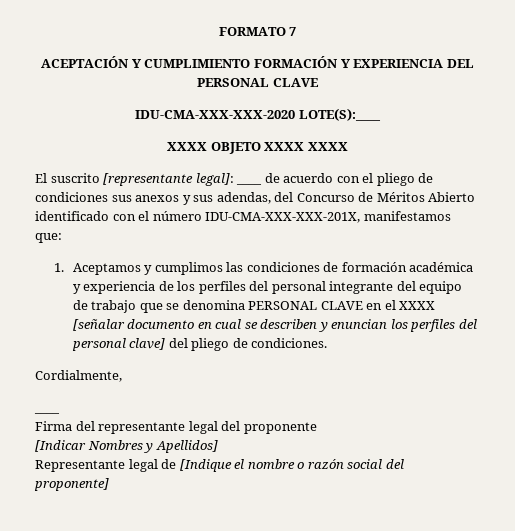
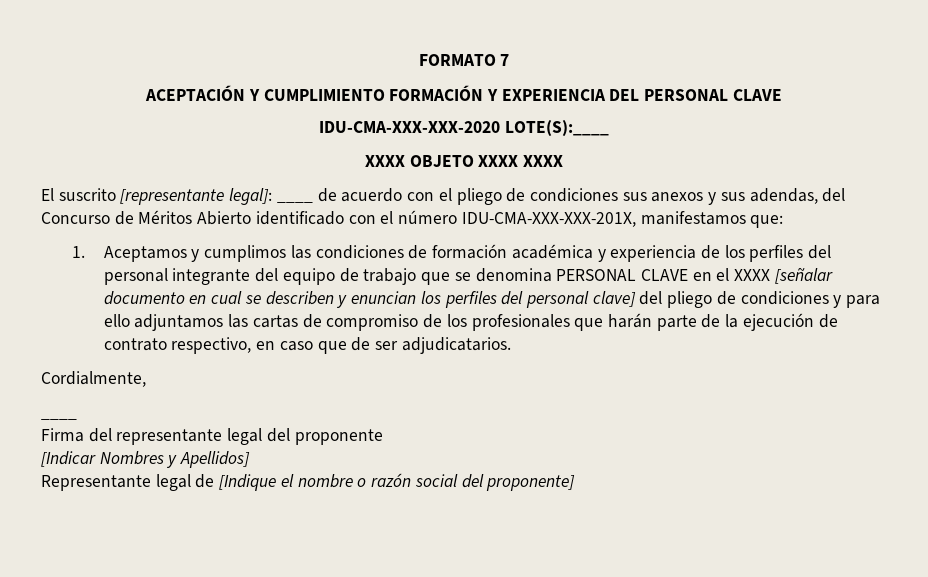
[251,338,328,348] condiciones. -> [740,291,881,308] [103,313,838,331] [103,337,511,354] condiciones y para ello adjuntamos las cartas de compromiso de los profesionales que harán parte de la ejecución de contrato respectivo, en caso que de ser adjudicatarios.

